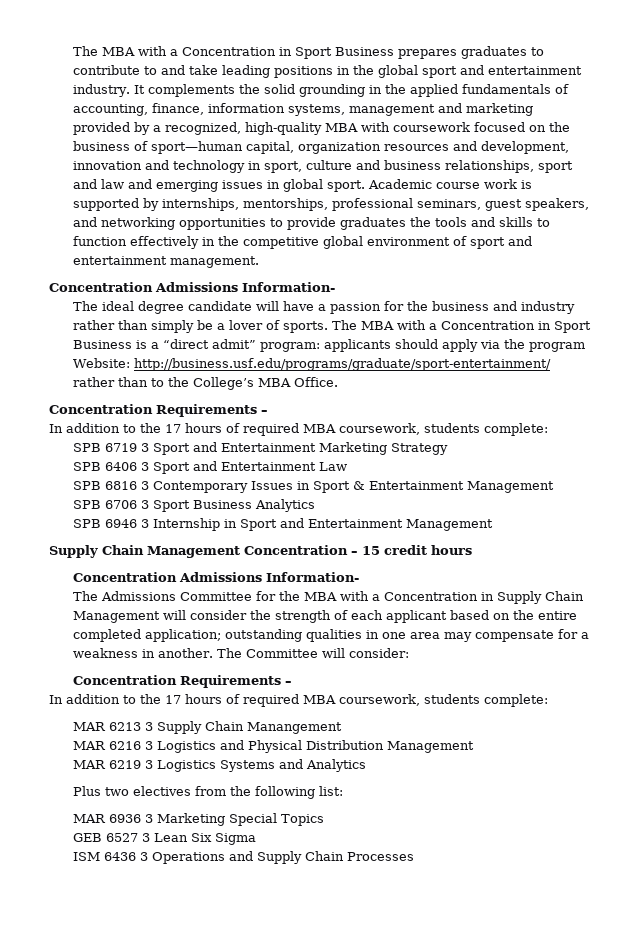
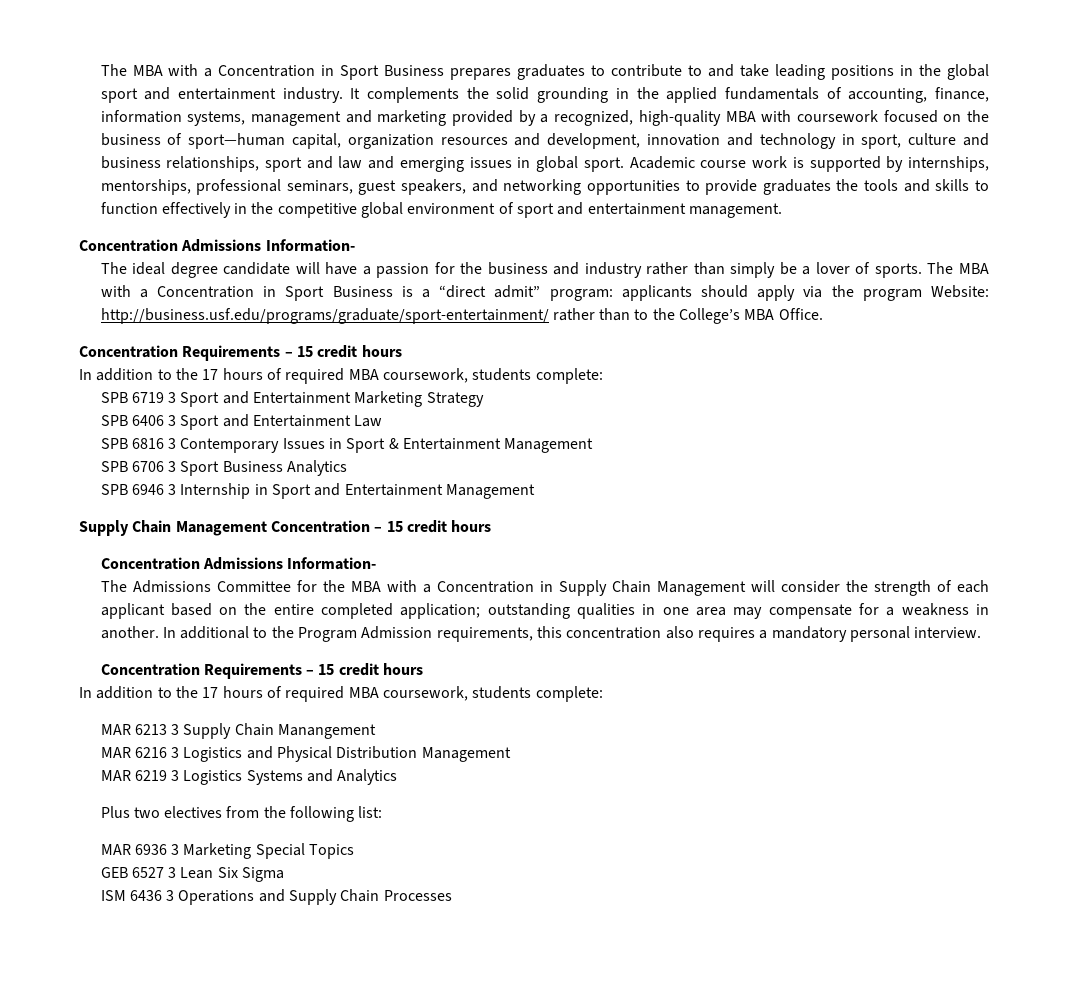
(268, 412) none -> [296,345,402,358] 15 credit hours
[216,648,409,658] [72,675,292,688] The Committee will consider: // Concentration Requirements – -> [162,626,982,642] [100,663,424,679] In additional to the Program Admission requirements, this concentration also requires a mandatory personal interview. // Concentration Requirements – 15 credit hours

